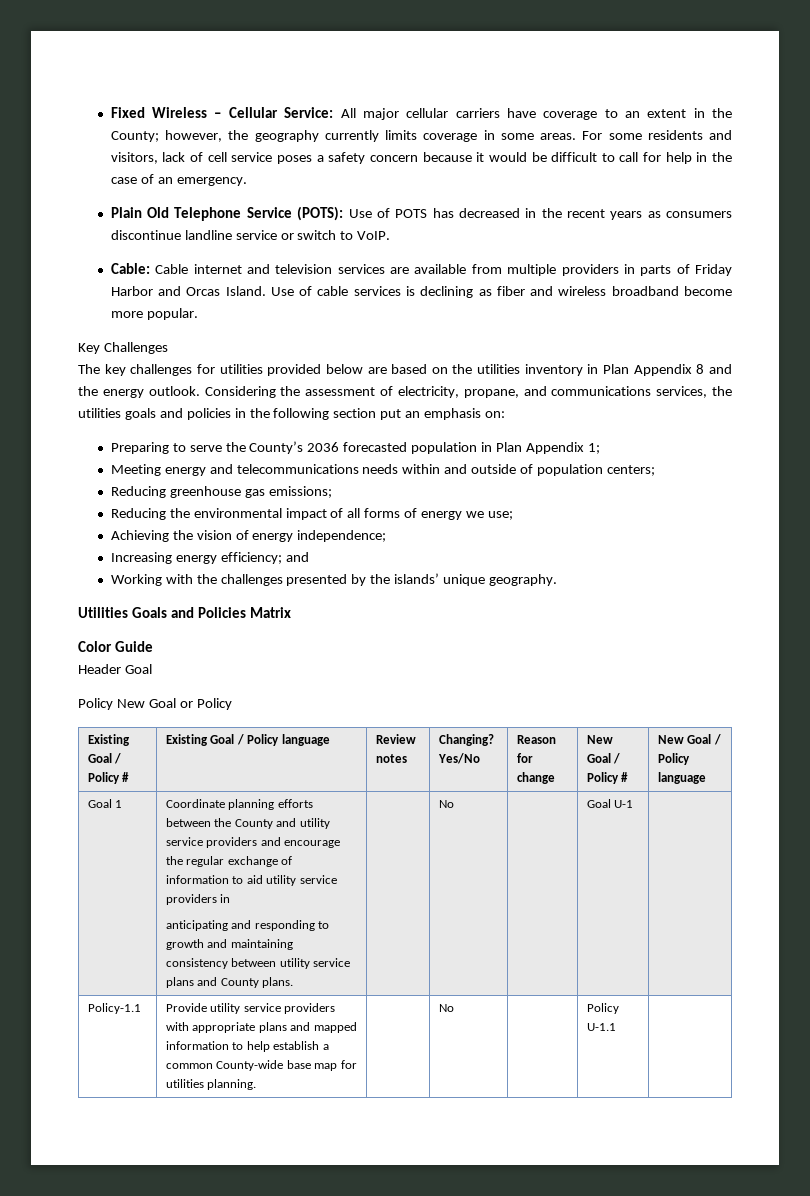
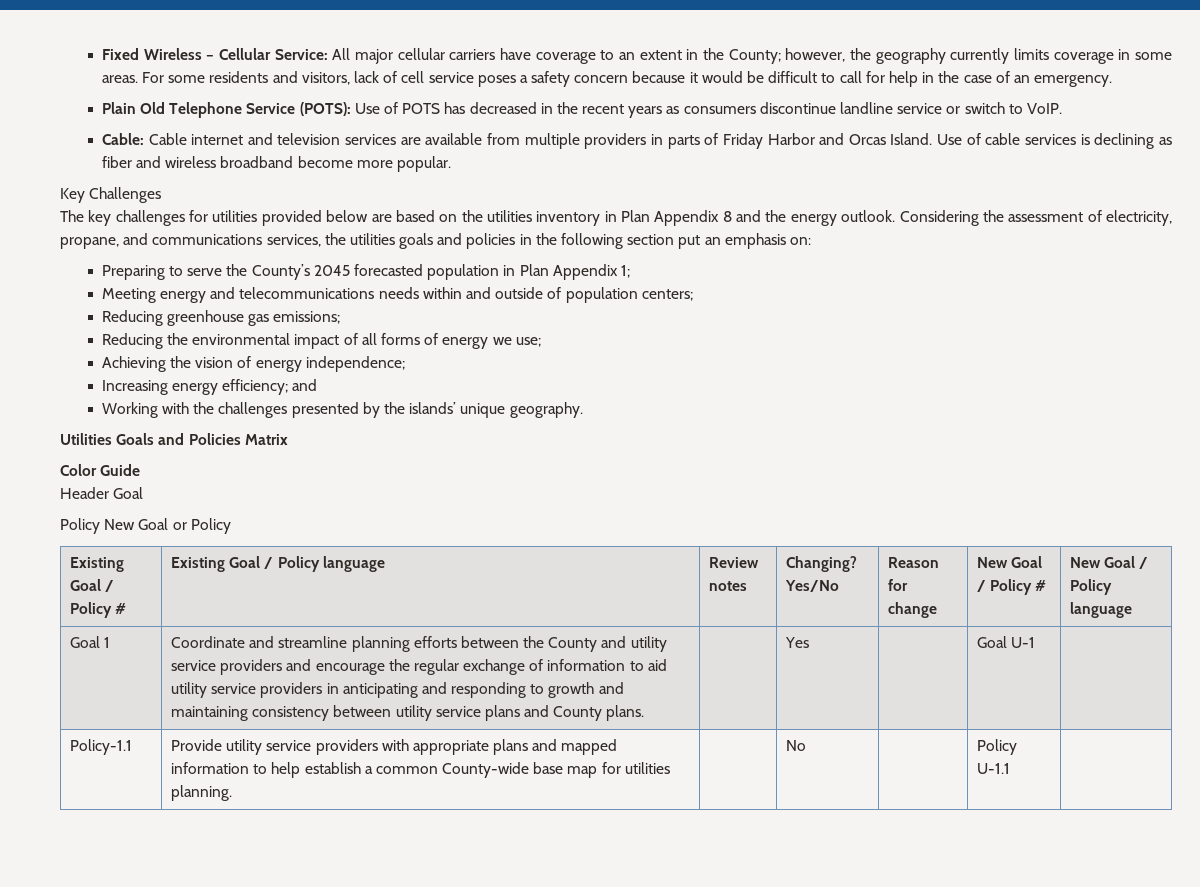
[307,442,340,452] 2036 -> [313,265,350,276] 2045
(225, 803) none -> [249,636,348,648] and streamline
(231, 898) // -> (339, 688) none
[438,800,454,808] No -> [785,637,810,648] Yes

